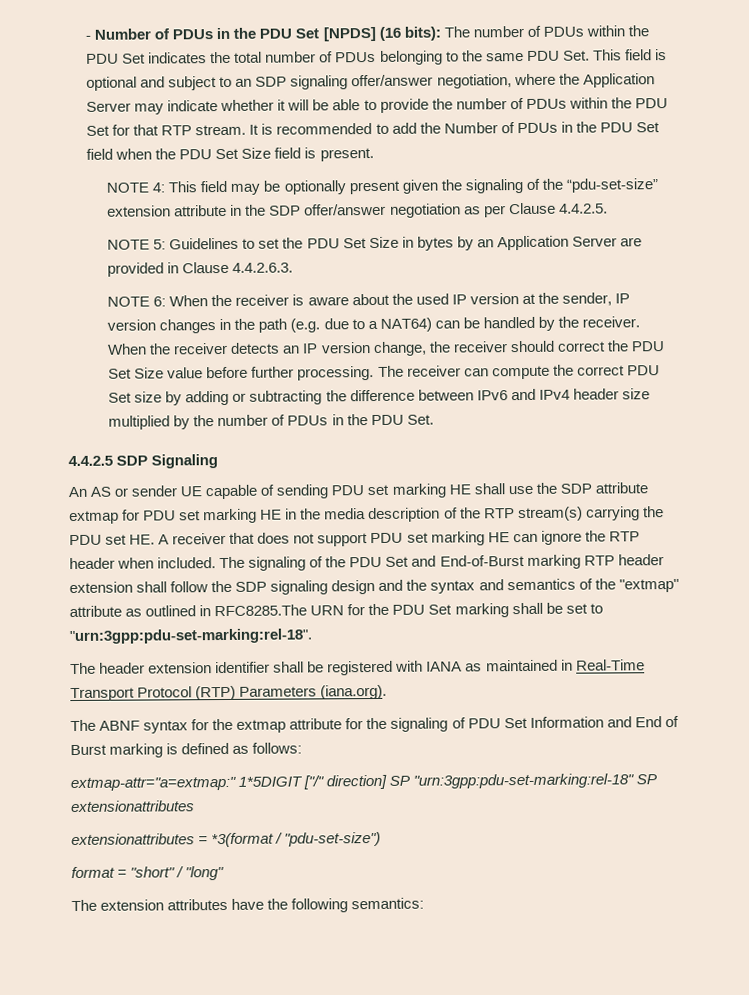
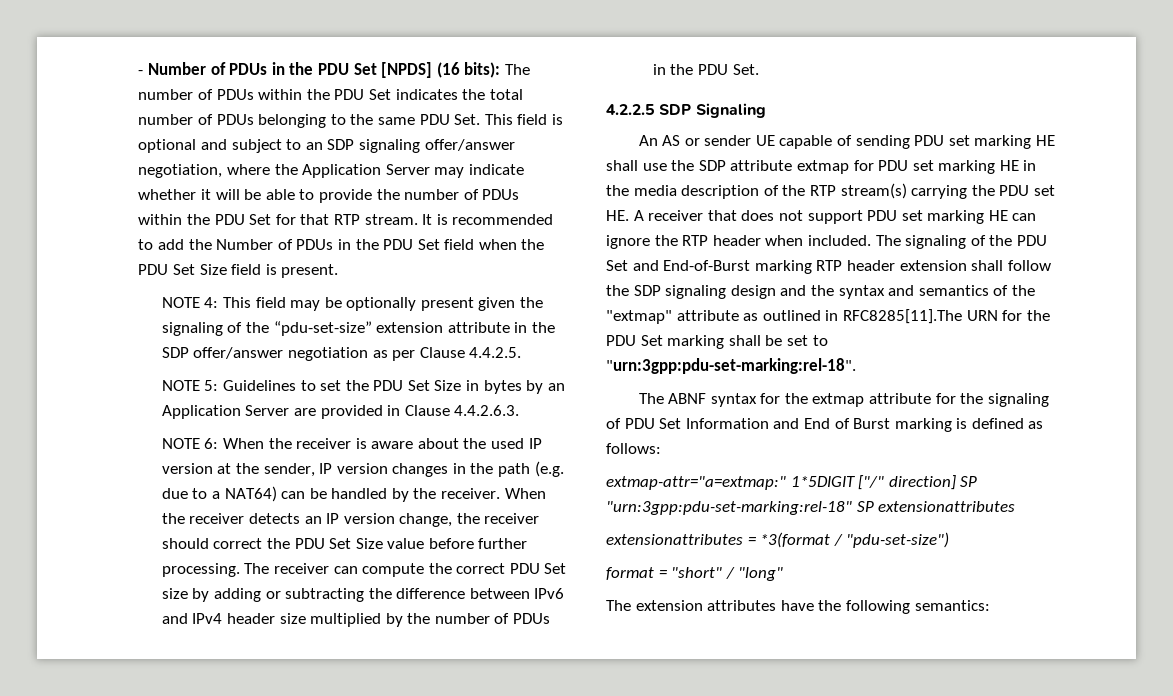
[68,455,113,467] 4.4.2.5 -> [606,104,655,115] 4.2.2.5
[214,604,308,617] RFC8285.The -> [842,309,962,324] RFC8285[11].The
[70,659,645,676] [70,684,388,702] // The header extension identifier shall be registered with IANA as maintained in Real-Time Transport Protocol (RTP) Parameters (iana.org). -> (856, 366) none

